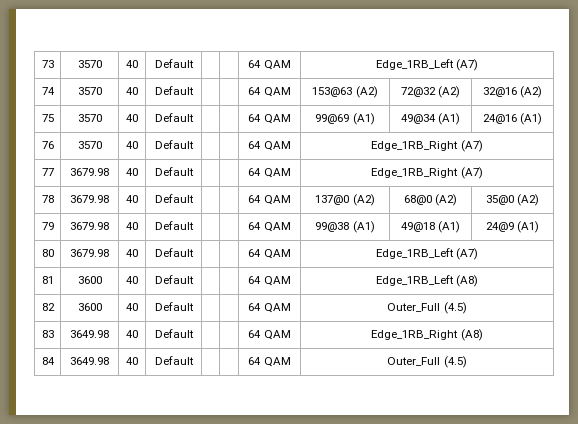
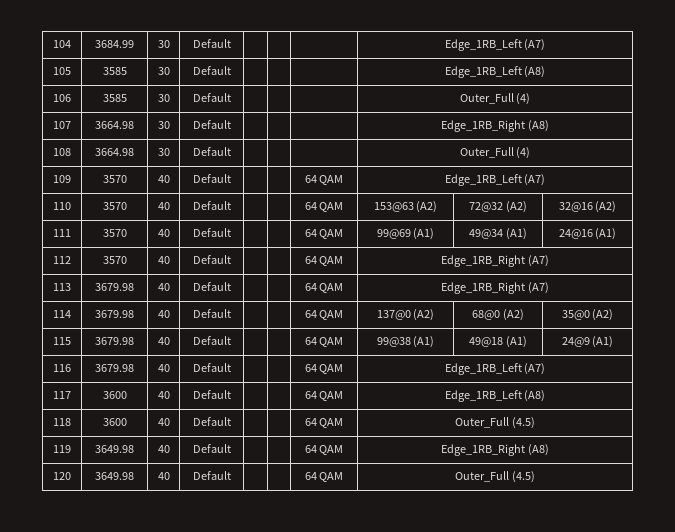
[41,60,54,68] 73 -> [53,40,71,48] [95,40,134,48] [157,40,170,48] [192,39,231,48] [444,39,546,51] [53,67,71,75] [102,67,127,75] [157,67,170,75] [192,66,231,75] [444,66,546,78] [53,94,71,102] [102,94,127,102] [157,94,170,102] [192,93,231,102] [459,93,531,105] [53,121,71,129] [95,121,134,129] [157,121,170,129] [192,120,231,129] [441,120,549,132] [53,148,71,156] [95,148,134,156] [157,148,170,156] [192,147,231,156] [459,147,531,159] [53,175,71,183] 104 | 3684.99 | 30 | Default | | | | Edge_1RB_Left (A7) // 105 | 3585 | 30 | Default | | | | Edge_1RB_Left (A8) // 106 | 3585 | 30 | Default | | | | Outer_Full (4) // 107 | 3664.98 | 30 | Default | | | | Edge_1RB_Right (A8) // 108 | 3664.98 | 30 | Default | | | | Outer_Full (4) // 109
[41,87,55,95] 74 -> [53,202,71,210] 110
[41,114,54,122] 75 -> [53,229,71,237] 111
[41,141,54,149] 76 -> [53,256,71,264] 112
[41,168,54,176] 77 -> [53,283,71,291] 113
[41,195,54,203] 78 -> [53,310,71,318] 114
[41,222,54,230] 79 -> [53,337,71,345] 115
[41,249,54,257] 80 -> [53,364,71,372] 116
[41,276,54,284] 81 -> [53,391,71,399] 117
[41,303,55,311] 82 -> [53,418,71,426] 118
[41,330,54,338] 83 -> [53,445,71,453] 119
[41,357,55,365] 84 -> [53,472,71,480] 120

